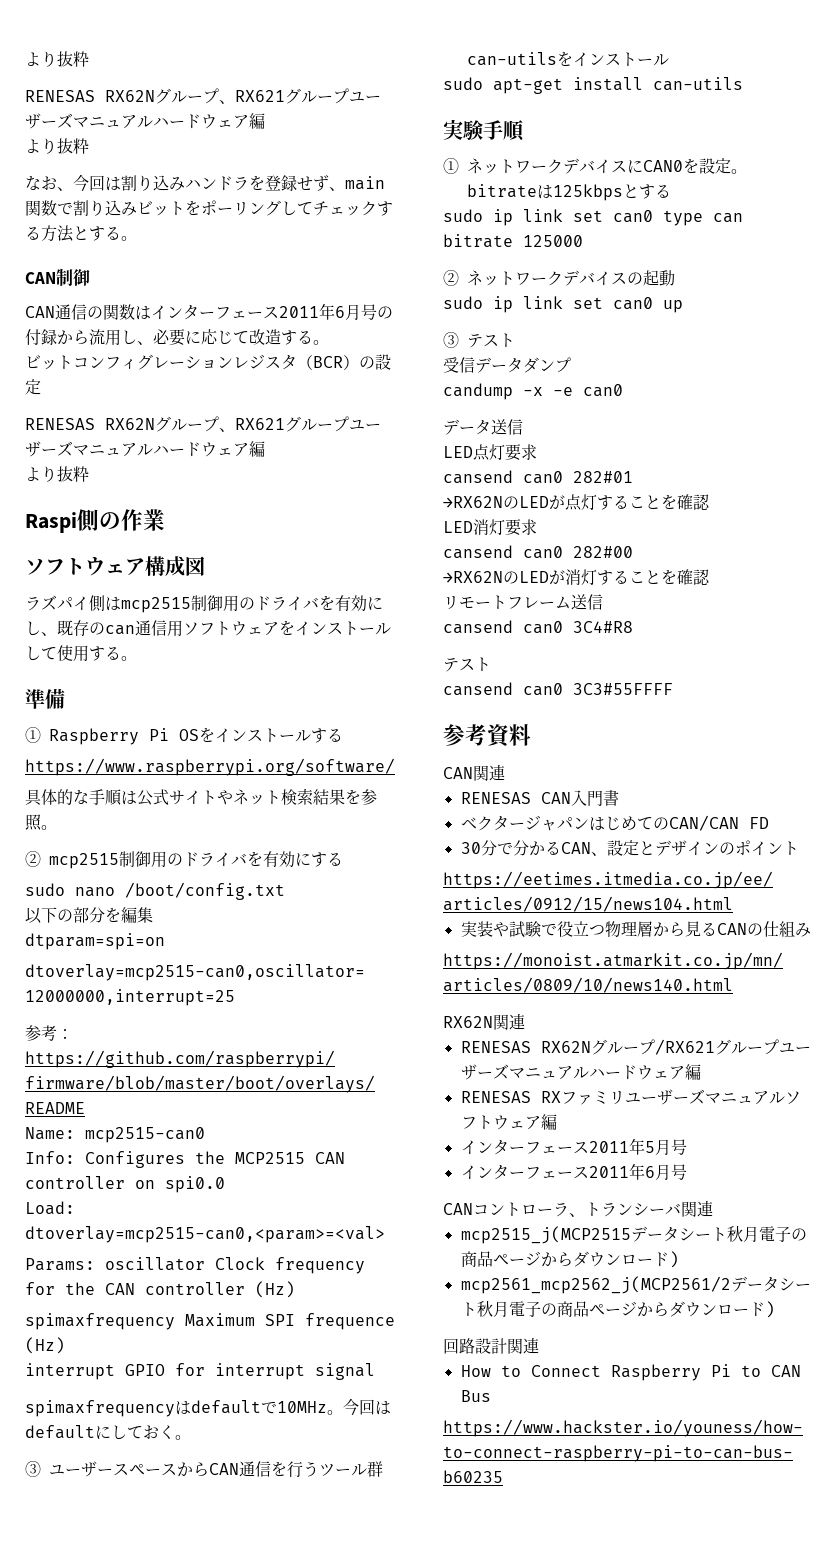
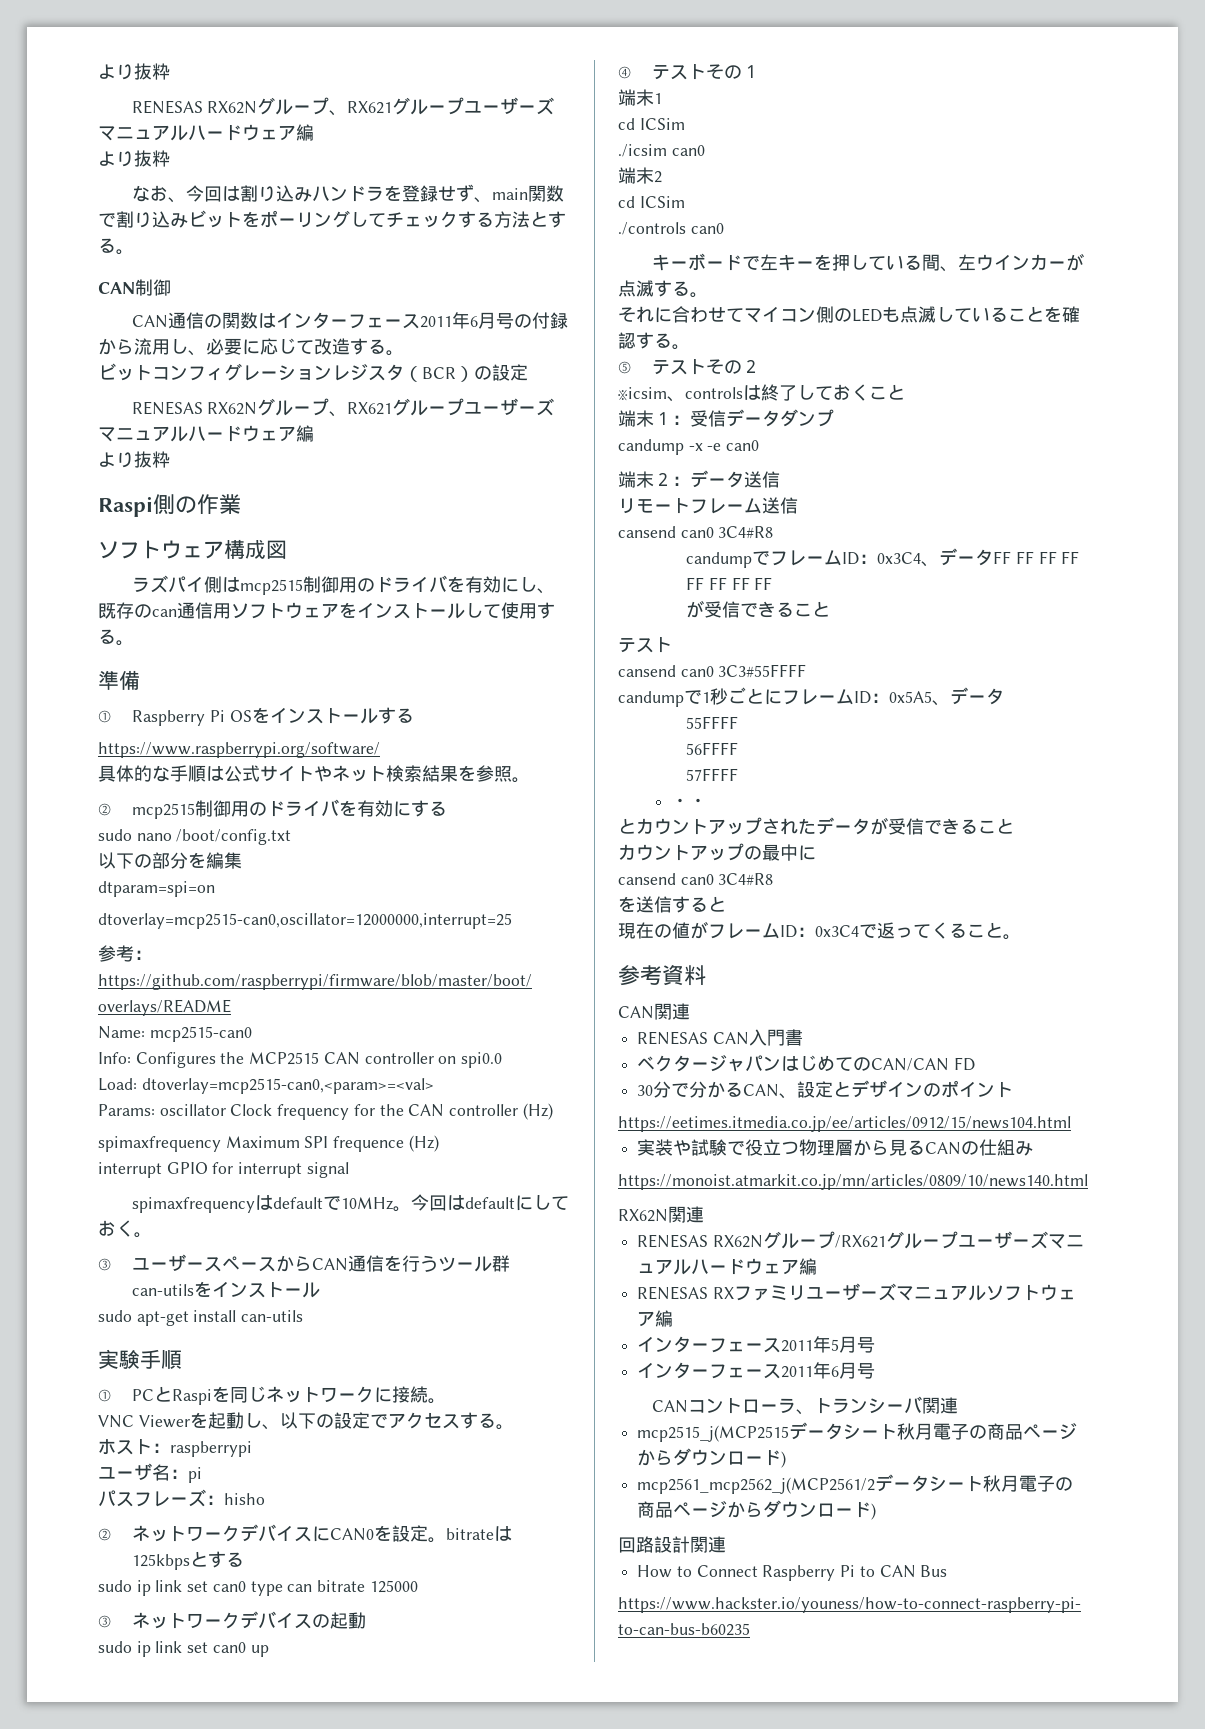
(459, 166) none -> [132,1386,447,1405] [98,1412,514,1430] [98,1439,252,1457] [98,1463,202,1483] [98,1489,265,1507] [98,1528,111,1541] PCとRaspiを同じネットワークに接続。 // VNC Viewerを起動し、以下の設定でアクセスする。 // ホスト：raspberrypi // ユーザ名：pi // パスフレーズ：hisho // ②
[443,270,459,286] ② -> [98,1615,111,1628] ③
[443,332,515,348] ③テスト // -> [618,64,761,80] [618,89,662,106] [618,118,685,130] [618,144,705,157] [618,167,662,184] [618,196,685,208] [618,222,724,235] [651,253,1084,272] [618,280,708,298] [618,306,1080,323] [618,332,690,350] [618,359,761,375] [618,384,905,402] [618,410,690,427] ④テストその１ // 端末1 // cd ICSim // ./icsim can0 // 端末2 // cd ICSim // ./controls can0 // キーボードで左キーを押している間、左ウインカーが点滅する。 // それに合わせてマイコン側のLEDも点滅していることを確認する。 // ⑤テストその２ // ※icsim、controlsは終了しておくこと // 端末１：
(623, 390) none -> [618,471,690,488] 端末２：
[443,444,537,461] [443,470,633,484] [443,494,710,511] [443,519,537,536] [443,545,633,559] [443,569,710,585] // LED点灯要求 // cansend can0 282#01 // →RX62NのLEDが点灯することを確認 // LED消灯要求 // cansend can0 282#00 // →RX62NのLEDが消灯することを確認 -> (780, 479) none
(633, 627) none -> [686,548,1080,568] [686,577,773,590] [686,600,831,618] // candumpでフレームID：0x3C4、データFF FF FF FF FF FF FF FF // が受信できること
(673, 689) none -> [618,687,1004,707] [686,716,739,729] [686,742,739,755] [686,768,739,781] [671,798,708,807] [618,817,1014,835] [618,843,816,861] [618,873,774,886] [618,896,726,913] [618,921,1021,940] // candumpで1秒ごとにフレームID：0x5A5、データ // 55FFFF // 56FFFF // 57FFFF // ・・ // とカウントアップされたデータが受信できること // カウントアップの最中に // cansend can0 3C4#R8 // を送信すると // 現在の値がフレームID：0x3C4で返ってくること。

